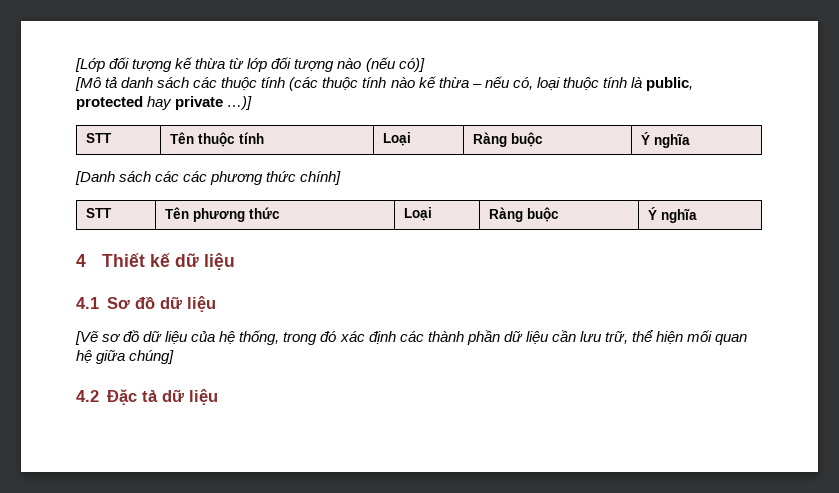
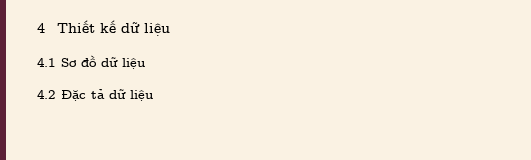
[75,57,425,72] [75,76,693,91] [76,96,253,110] [85,133,112,143] [169,132,264,147] [382,132,411,146] [472,132,543,147] [640,132,690,148] [75,171,342,185] [85,208,112,218] [164,207,280,222] [403,207,432,221] [488,207,559,222] [647,207,697,223] [Lớp đối tượng kế thừa từ lớp đối tượng nào (nếu có)] // [Mô tả danh sách các thuộc tính (các thuộc tính nào kế thừa – nếu có, loại thuộc tính là public, protected hay private …)] // STT | Tên thuộc tính | Loại | Ràng buộc | Ý nghĩa // [Danh sách các các phương thức chính] // STT | Tên phương thức | Loại | Ràng buộc | Ý nghĩa // -> (37, 28) none
[75,330,748,345] [76,350,175,364] // [Vẽ sơ đồ dữ liệu của hệ thống, trong đó xác định các thành phần dữ liệu cần lưu trữ, thể hiện mối quan hệ giữa chúng] -> (145, 63) none

